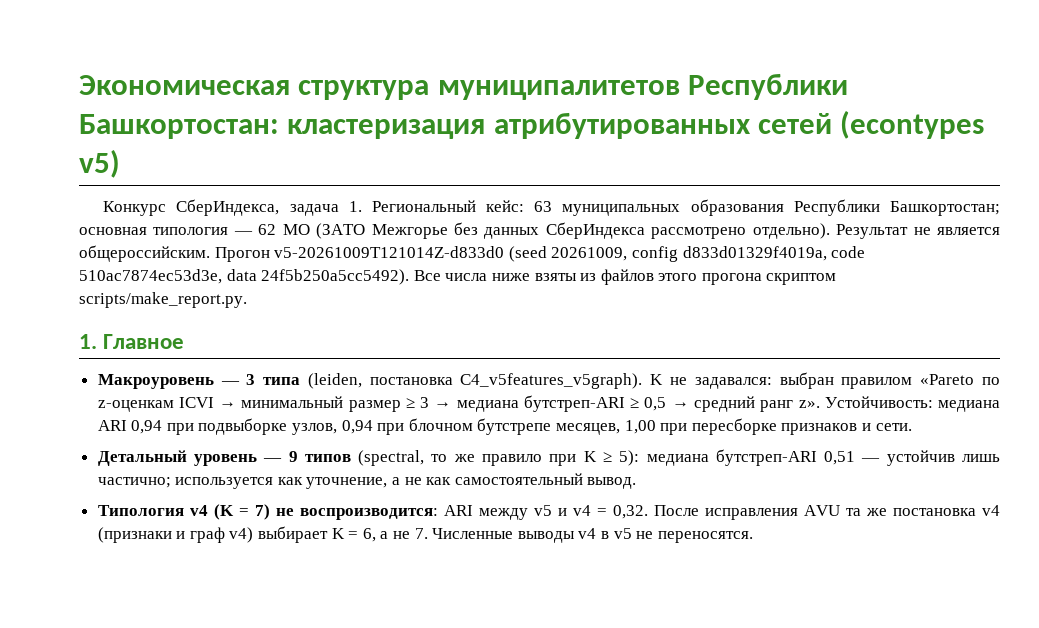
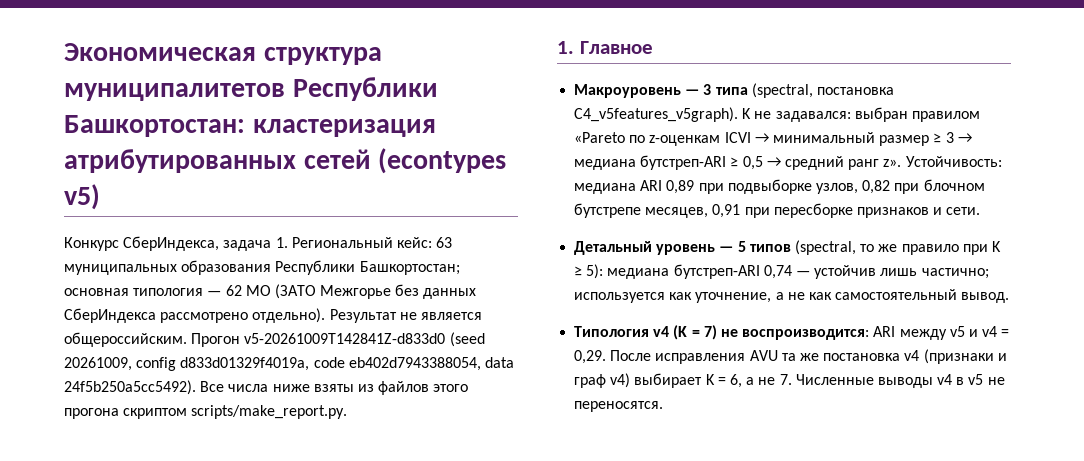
[274,246,505,258] v5-20261009T121014Z-d833d0 -> [244,333,446,344] v5-20261009T142841Z-d833d0
[79,269,222,284] 510ac7874ec53d3e, -> [348,357,481,371] eb402d7943388054,
[307,373,362,389] (leiden, -> [751,83,813,98] (spectral,
[131,420,163,434] 0,94 -> [666,180,695,194] 0,89
[341,420,373,434] 0,94 -> [862,180,891,194] 0,82
[624,420,656,434] 1,00 -> [712,204,741,218] 0,91
[288,451,298,462] 9 -> [737,241,746,252] 5
[824,451,856,465] 0,51 -> [763,265,792,279] 0,74
[612,505,648,519] 0,32. -> [574,350,607,364] 0,29.

